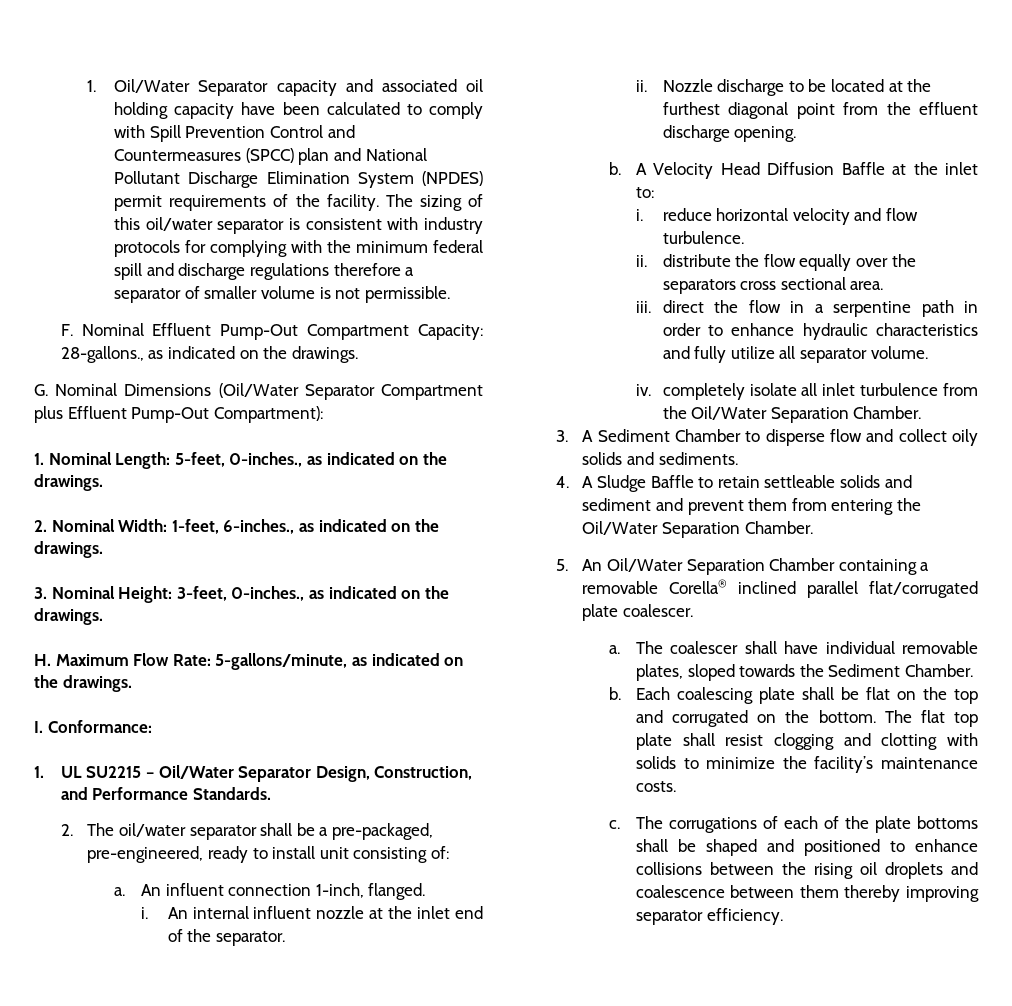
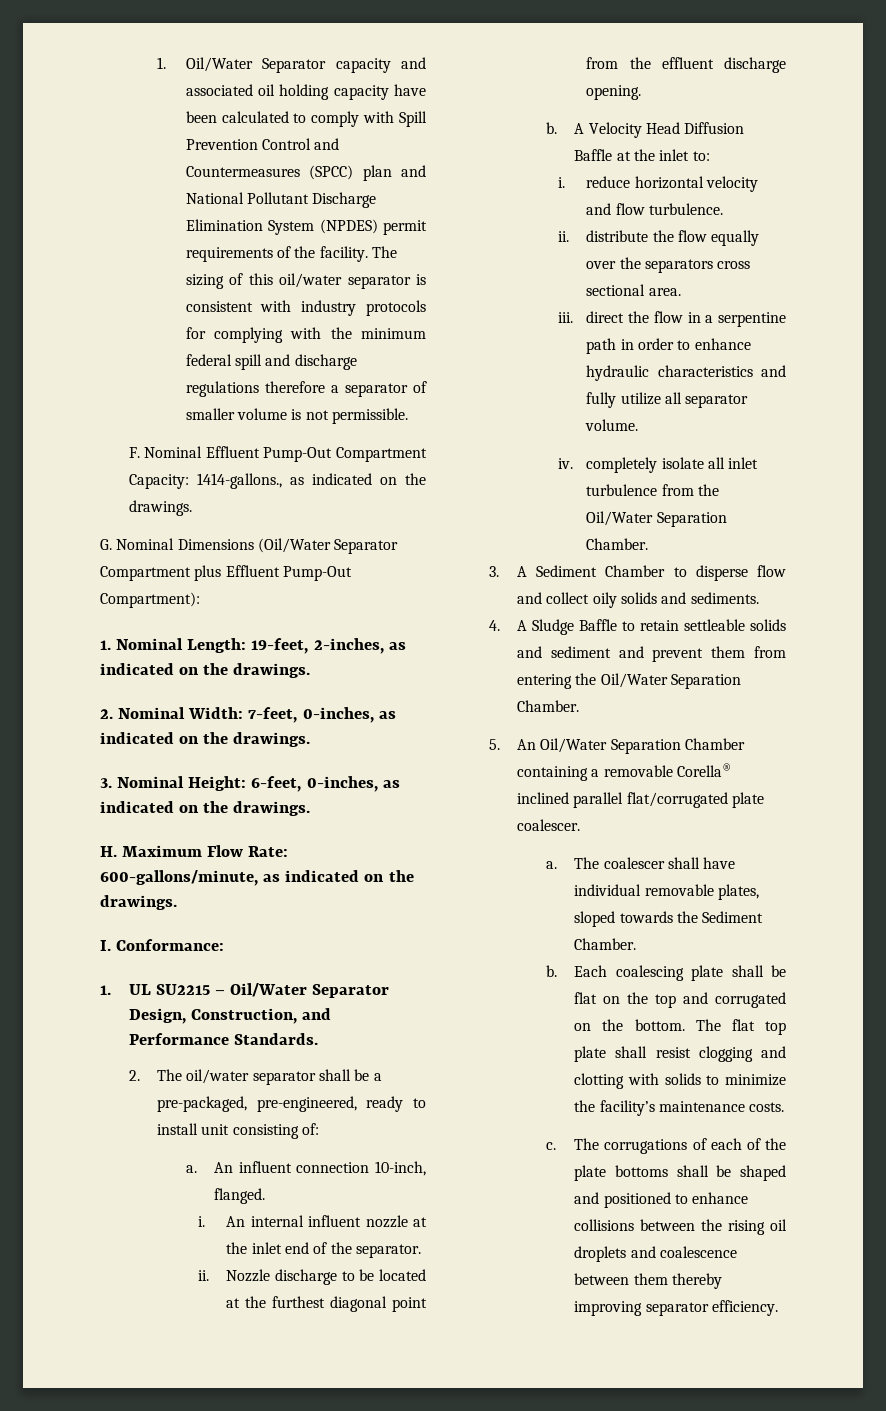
[60,346,144,363] 28-gallons., -> [196,473,282,489] 1414-gallons.,
[174,452,303,467] 5-feet, 0-inches., -> [251,638,384,654] 19-feet, 2-inches,
[171,519,295,534] 1-feet, 6-inches., -> [248,707,374,723] 7-feet, 0-inches,
[176,586,305,601] 3-feet, 0-inches., -> [251,776,378,792] 6-feet, 0-inches,
[215,653,348,670] 5-gallons/minute, -> [100,870,258,886] 600-gallons/minute,
[315,883,364,898] 1-inch, -> [375,1161,426,1176] 10-inch,

